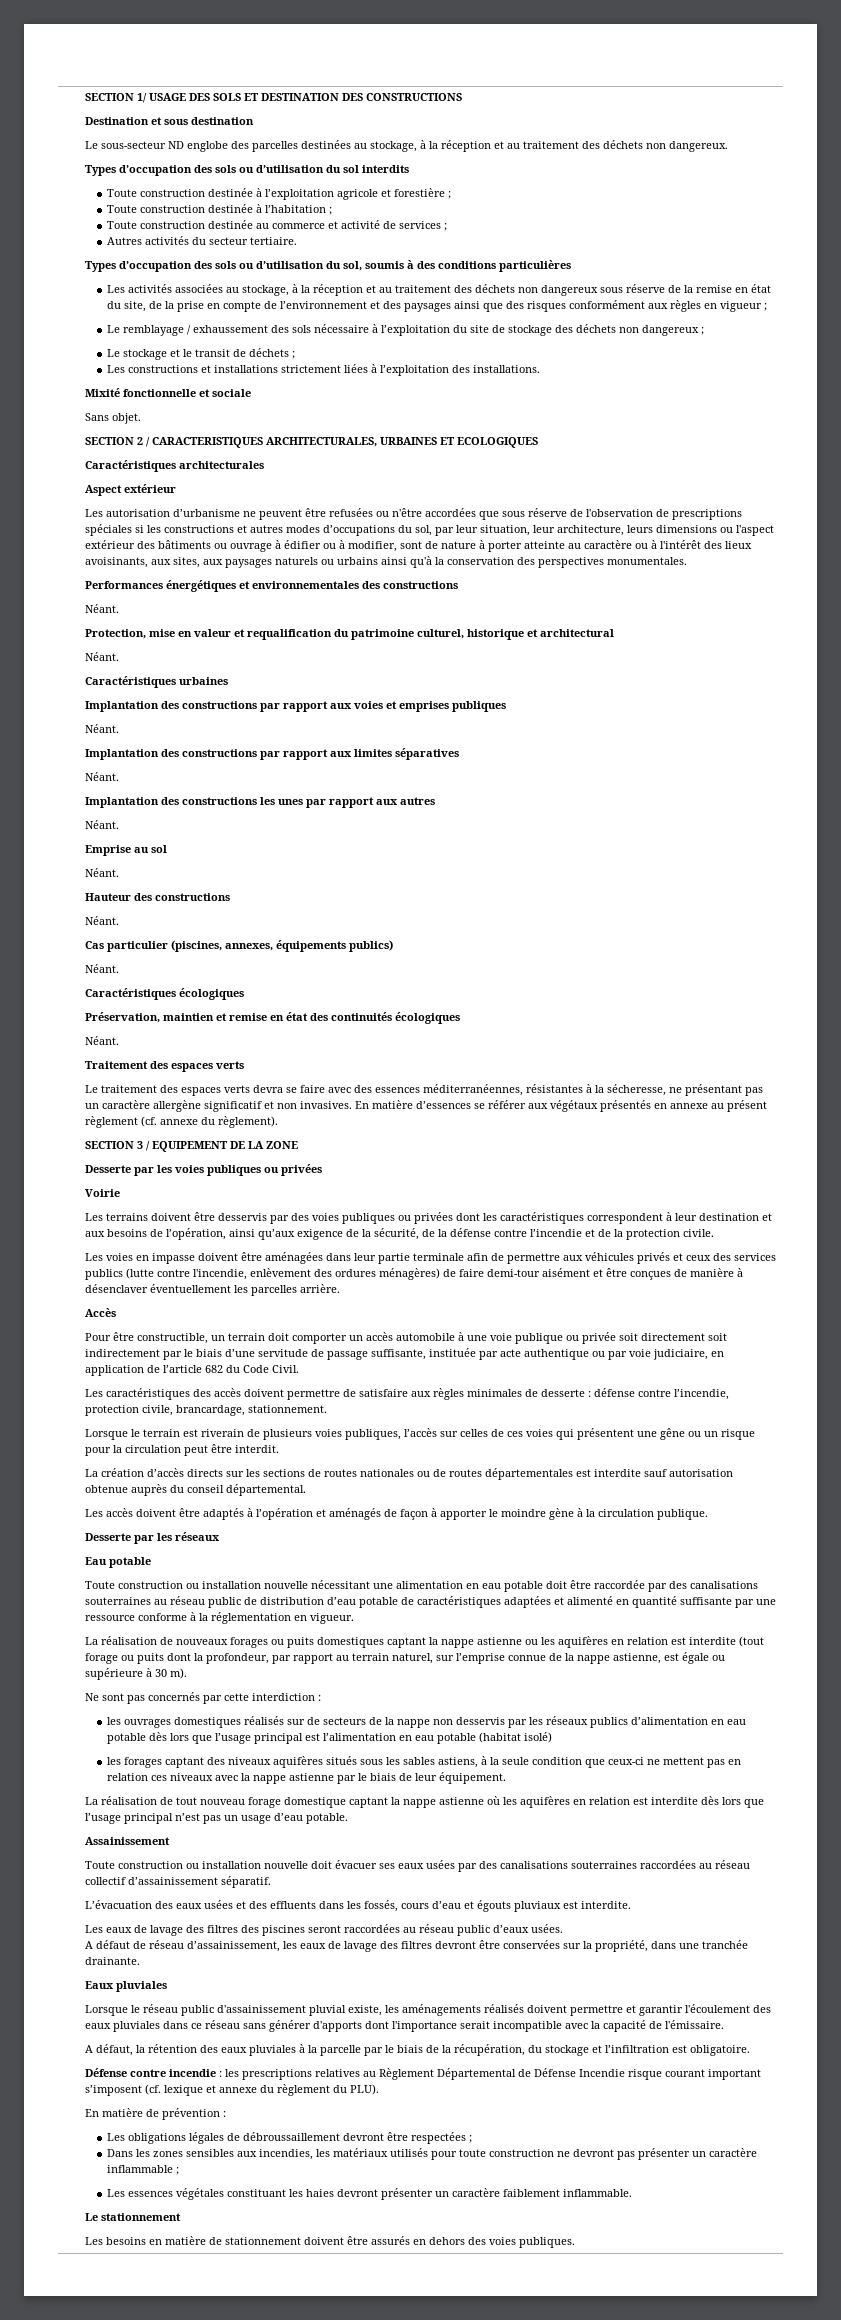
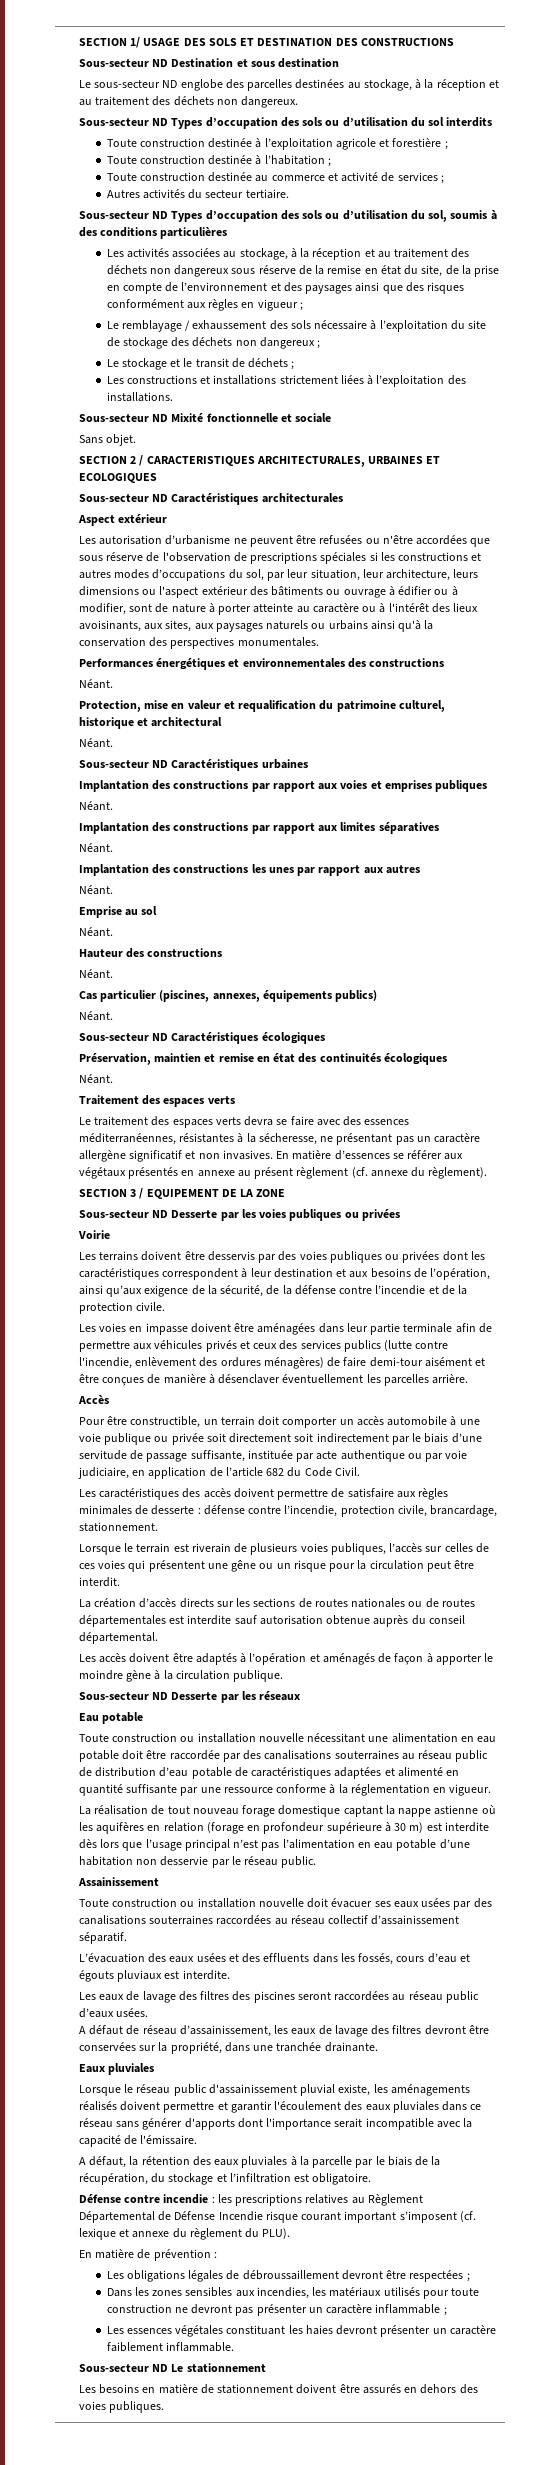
(462, 97) none -> [78,59,169,67] Sous-secteur ND
(728, 146) none -> [78,118,169,126] Sous-secteur ND
(297, 241) none -> [78,211,169,219] Sous-secteur ND
(540, 369) none -> [78,414,169,422] Sous-secteur ND
(538, 442) none -> [78,494,169,502] Sous-secteur ND
(119, 656) none -> [78,760,169,768] Sous-secteur ND
(119, 968) none -> [78,1033,169,1041] Sous-secteur ND
(298, 1145) none -> [78,1210,169,1218] Sous-secteur ND
(708, 1514) none -> [78,1692,169,1700] Sous-secteur ND
[84,1636,764,1648] [84,1652,725,1664] [84,1668,187,1680] [84,1692,321,1704] [106,1716,746,1728] [106,1732,552,1744] [106,1756,741,1768] [106,1772,506,1784] // La réalisation de nouveaux forages ou puits domestiques captant la nappe astienne ou les aquifères en relation est interdite (tout forage ou puits dont la profondeur, par rapport au terrain naturel, sur l’emprise connue de la nappe astienne, est égale ou supérieure à 30 m). // Ne sont pas concernés par cette interdiction : // les ouvrages domestiques réalisés sur de secteurs de la nappe non desservis par les réseaux publics d’alimentation en eau potable dès lors que l’usage principal est l’alimentation en eau potable (habitat isolé) // les forages captant des niveaux aquifères situés sous les sables astiens, à la seule condition que ceux-ci ne mettent pas en relation ces niveaux avec la nappe astienne par le biais de leur équipement. -> (492, 1790) none
(630, 1801) none -> [206,1822,424,1834] (forage en profondeur supérieure à 30 m)
[223,1813,348,1824] un usage d’eau potable. -> [282,1839,470,1851] [78,1856,317,1868] l’alimentation en eau potable d’une habitation non desservie par le réseau public.
(632, 2193) none -> [78,2364,169,2372] Sous-secteur ND

